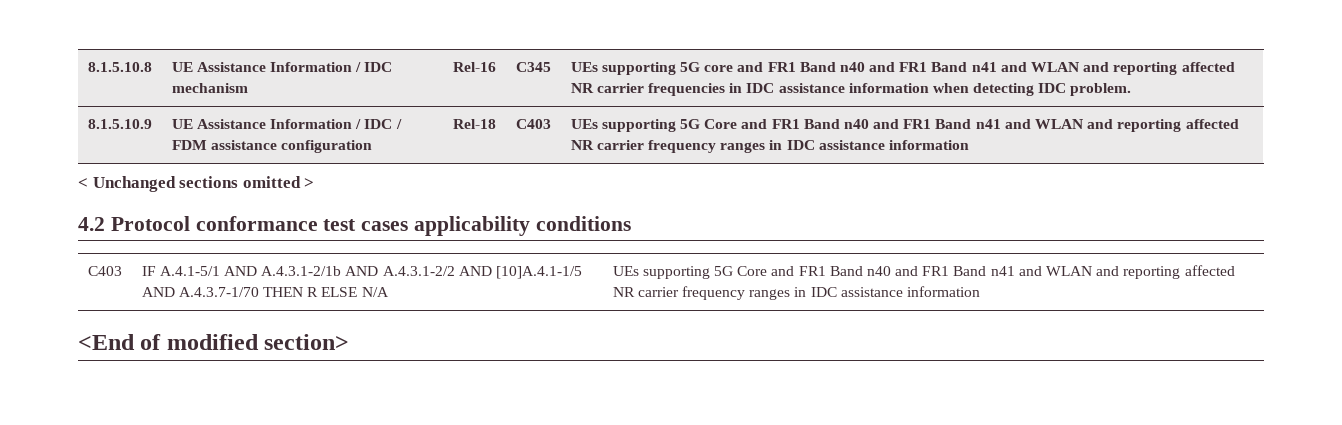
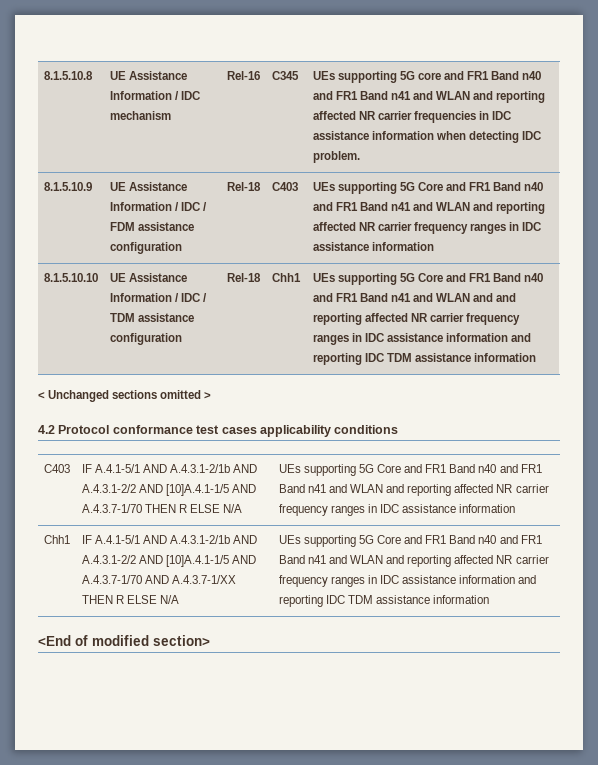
(969, 145) none -> [43,273,98,282] [109,273,187,282] [109,293,208,302] [109,313,194,322] [109,333,182,345] [226,273,261,282] [271,273,301,282] [312,273,544,285] [312,293,517,302] [312,313,521,325] [312,333,532,345] [312,353,537,365] // 8.1.5.10.10 | UE Assistance Information / IDC / TDM assistance configuration | Rel-18 | Chh1 | UEs supporting 5G Core and FR1 Band n40 and FR1 Band n41 and WLAN and and reporting affected NR carrier frequency ranges in IDC assistance information and reporting IDC TDM assistance information
(980, 291) none -> [43,535,70,544] [81,535,258,544] [81,555,257,567] [81,575,236,584] [81,595,180,604] [278,535,542,547] [278,555,549,567] [278,575,537,587] [278,595,490,607] // Chh1 | IF A.4.1-5/1 AND A.4.3.1-2/1b AND A.4.3.1-2/2 AND [10]A.4.1-1/5 AND A.4.3.7-1/70 AND A.4.3.7-1/XX THEN R ELSE N/A | UEs supporting 5G Core and FR1 Band n40 and FR1 Band n41 and WLAN and reporting affected NR carrier frequency ranges in IDC assistance information and reporting IDC TDM assistance information

